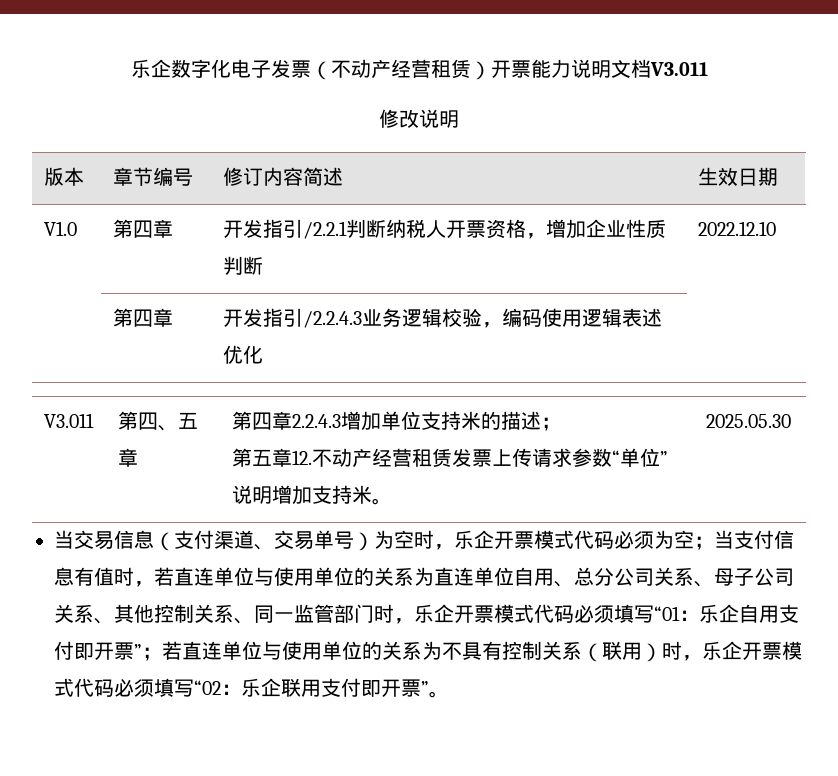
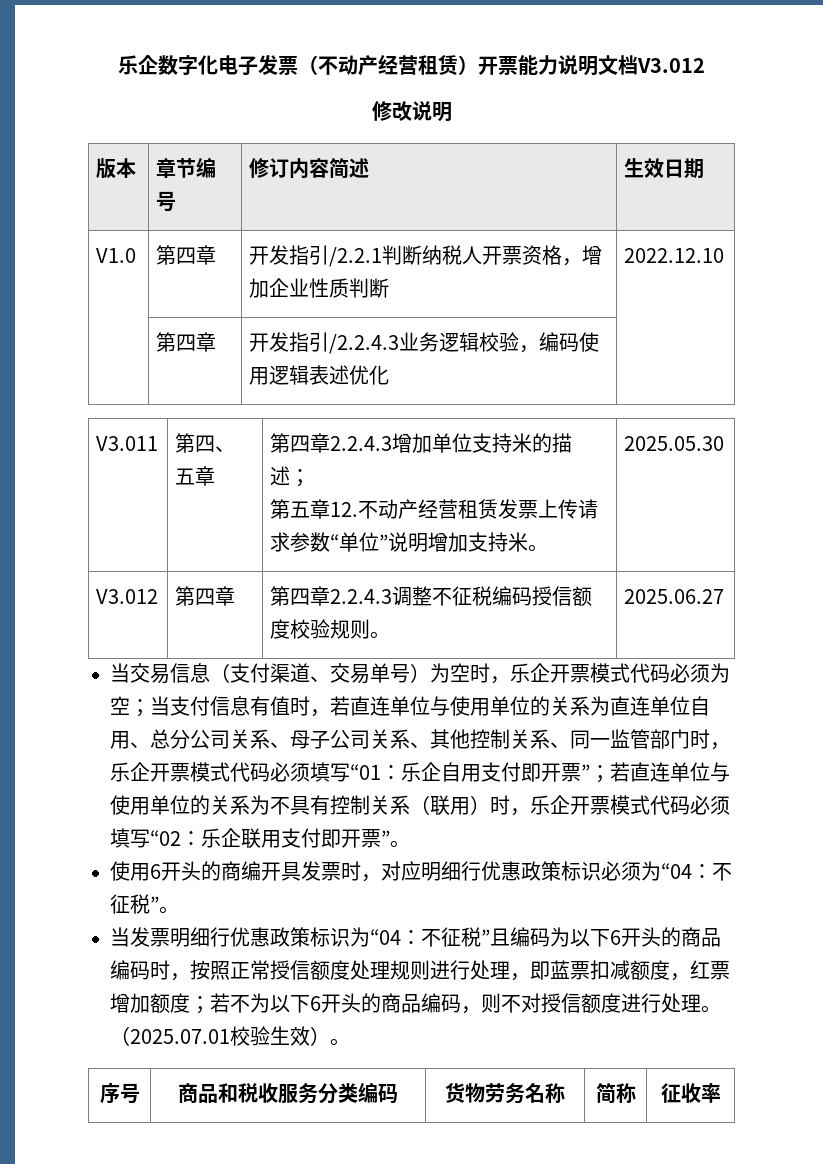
[649,62,708,76] V3.011 -> [637,58,705,73] V3.012
(792, 421) none -> [96,589,159,604] [175,586,236,606] [270,586,593,606] [270,619,391,639] [624,589,725,604] // V3.012 | 第四章 | 第四章2.2.4.3调整不征税编码授信额度校验规则。 | 2025.06.27
(449, 694) none -> [110,861,732,882] [110,894,179,914] [110,927,721,947] [110,960,730,981] [110,993,721,1014] [110,1026,350,1046] [99,1083,140,1104] [178,1082,398,1104] [445,1082,565,1104] [595,1083,636,1104] [660,1083,721,1103] // 使用6开头的商编开具发票时，对应明细行优惠政策标识必须为“04：不征税”。 // 当发票明细行优惠政策标识为“04：不征税”且编码为以下6开头的商品编码时，按照正常授信额度处理规则进行处理，即蓝票扣减额度，红票增加额度；若不为以下6开头的商品编码，则不对授信额度进行处理。（2025.07.01校验生效）。 // 序号 | 商品和税收服务分类编码 | 货物劳务名称 | 简称 | 征收率

